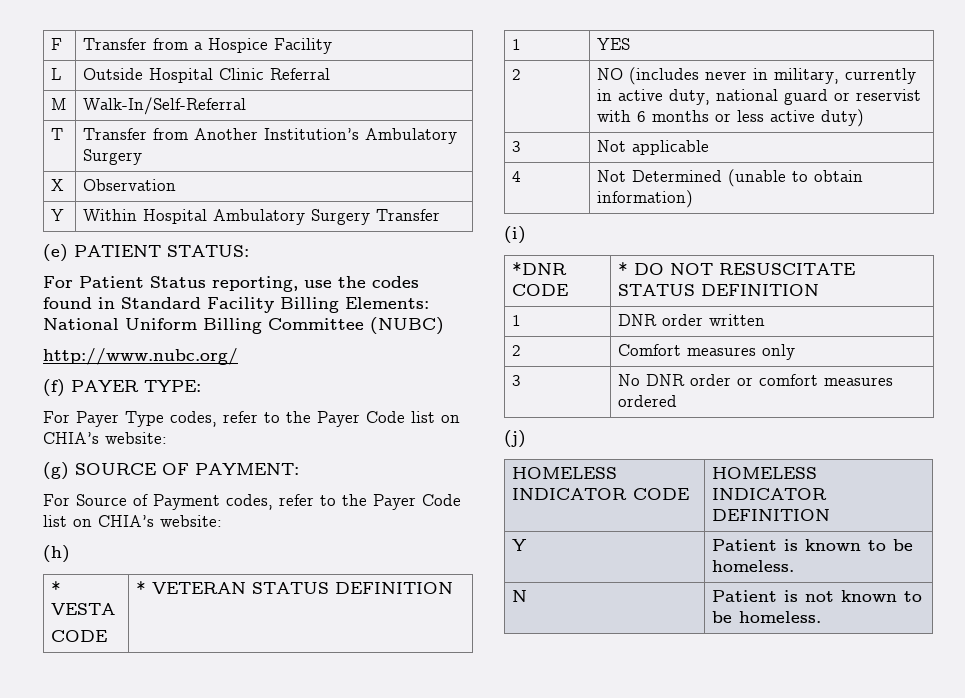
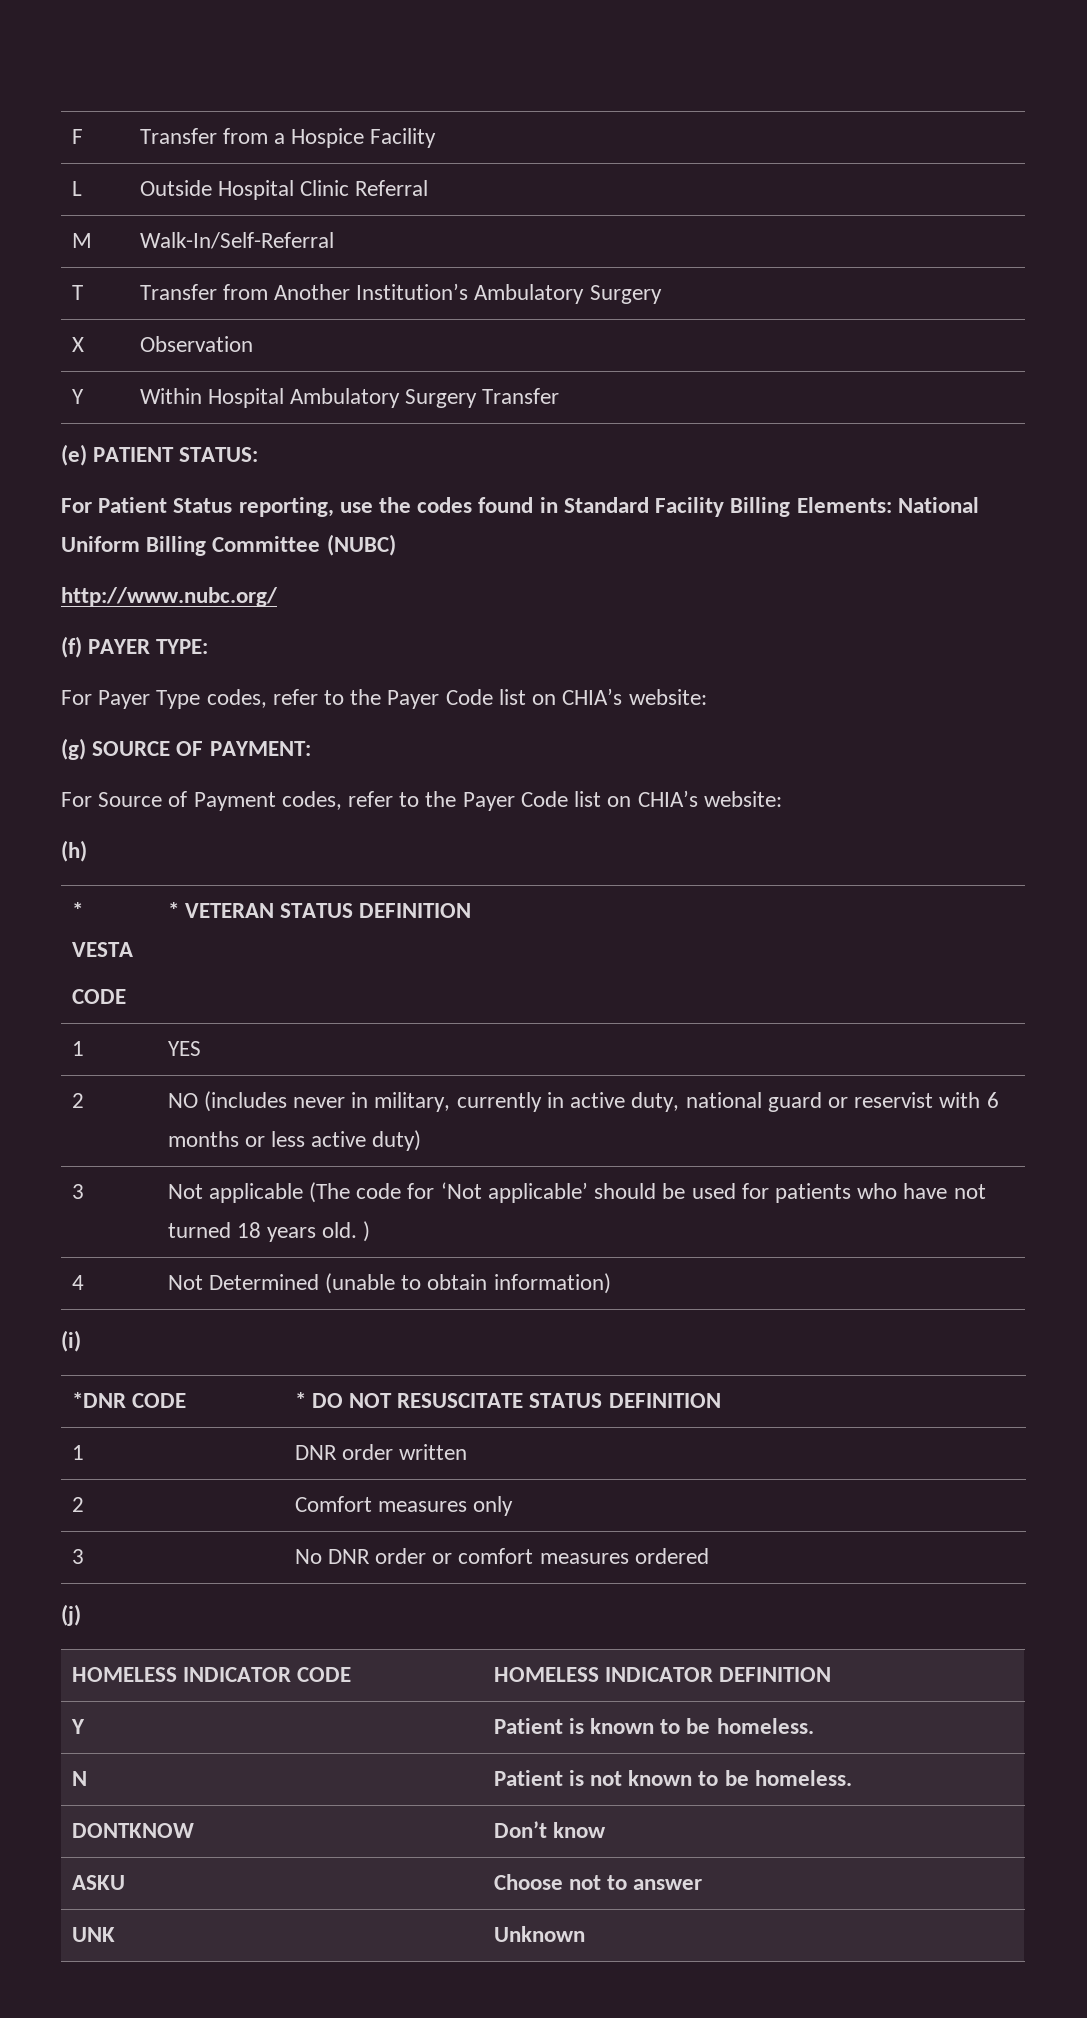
(710, 147) none -> [309,1182,986,1203] [167,1221,371,1242] (The code for ‘Not applicable’ should be used for patients who have not turned 18 years old. )
(822, 617) none -> [71,1823,194,1838] [493,1821,606,1838] [71,1875,125,1890] [493,1874,703,1890] [71,1927,115,1942] [493,1926,585,1942] // DONTKNOW | Don’t know // ASKU | Choose not to answer // UNK | Unknown

